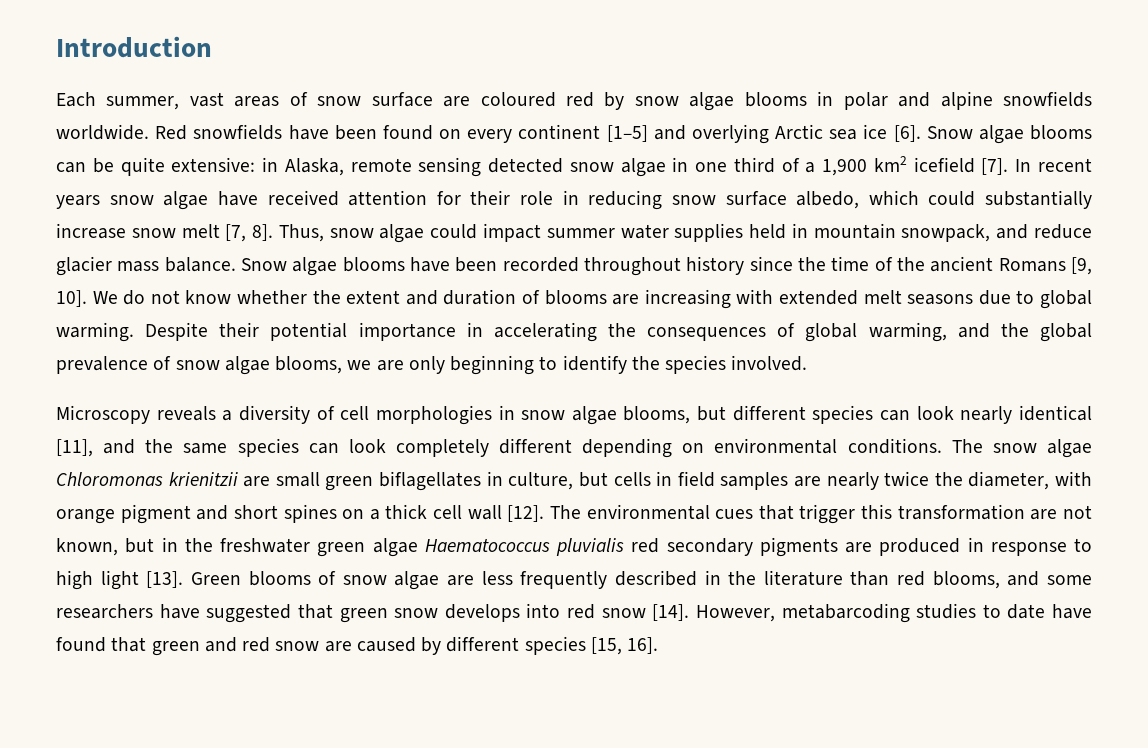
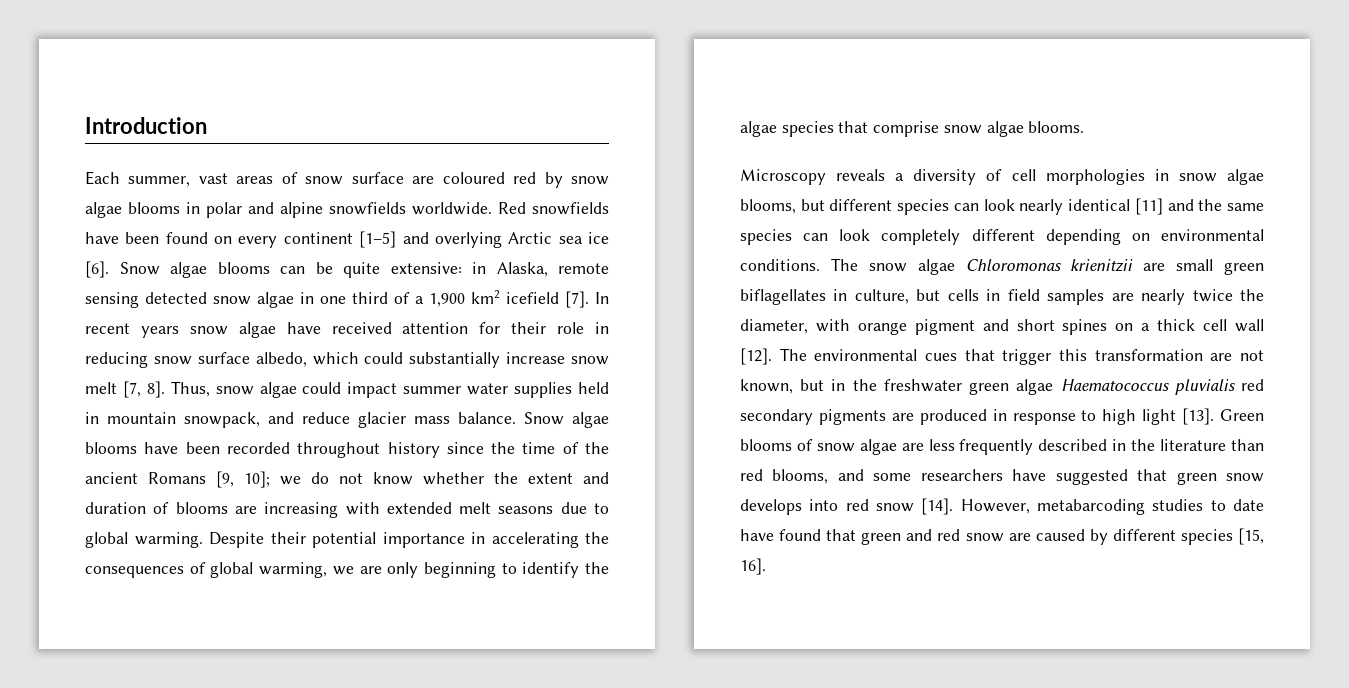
[56,290,118,307] 10]. We -> [244,471,301,488] 10]; we
[957,323,1092,342] [56,356,343,375] and the global prevalence of snow algae blooms, -> (328, 570) none
[665,355,808,374] species involved. -> [740,121,1085,137] algae species that comprise snow algae blooms.
[56,439,93,457] [11], -> [1134,198,1163,215] [11]

